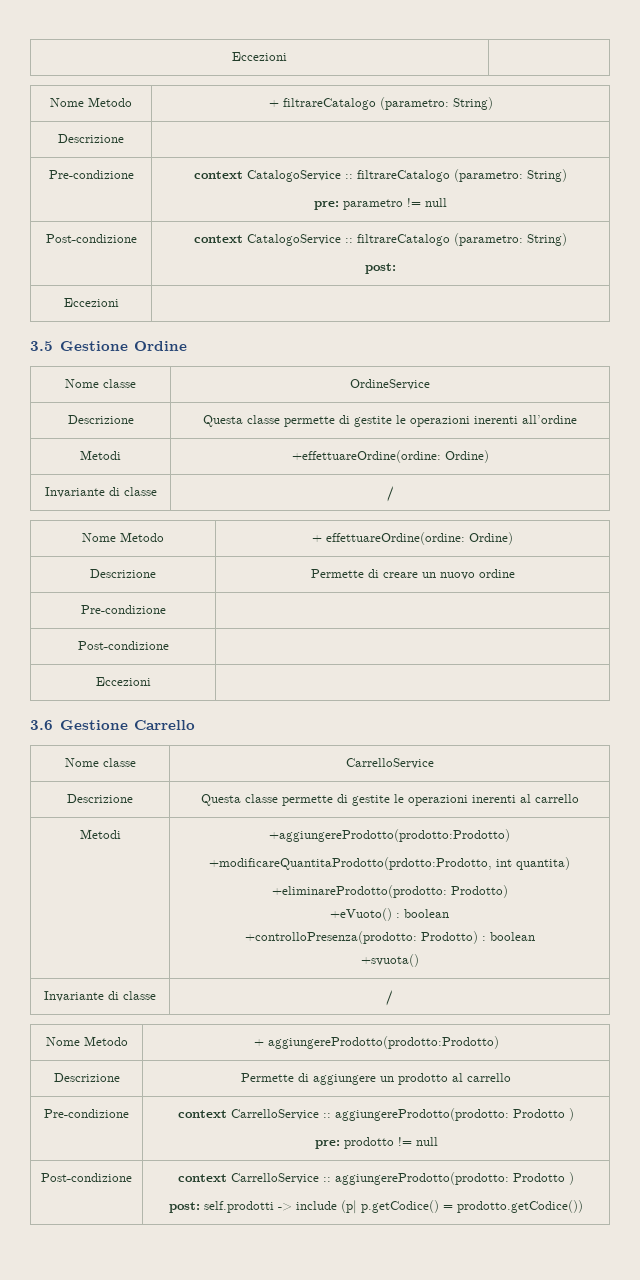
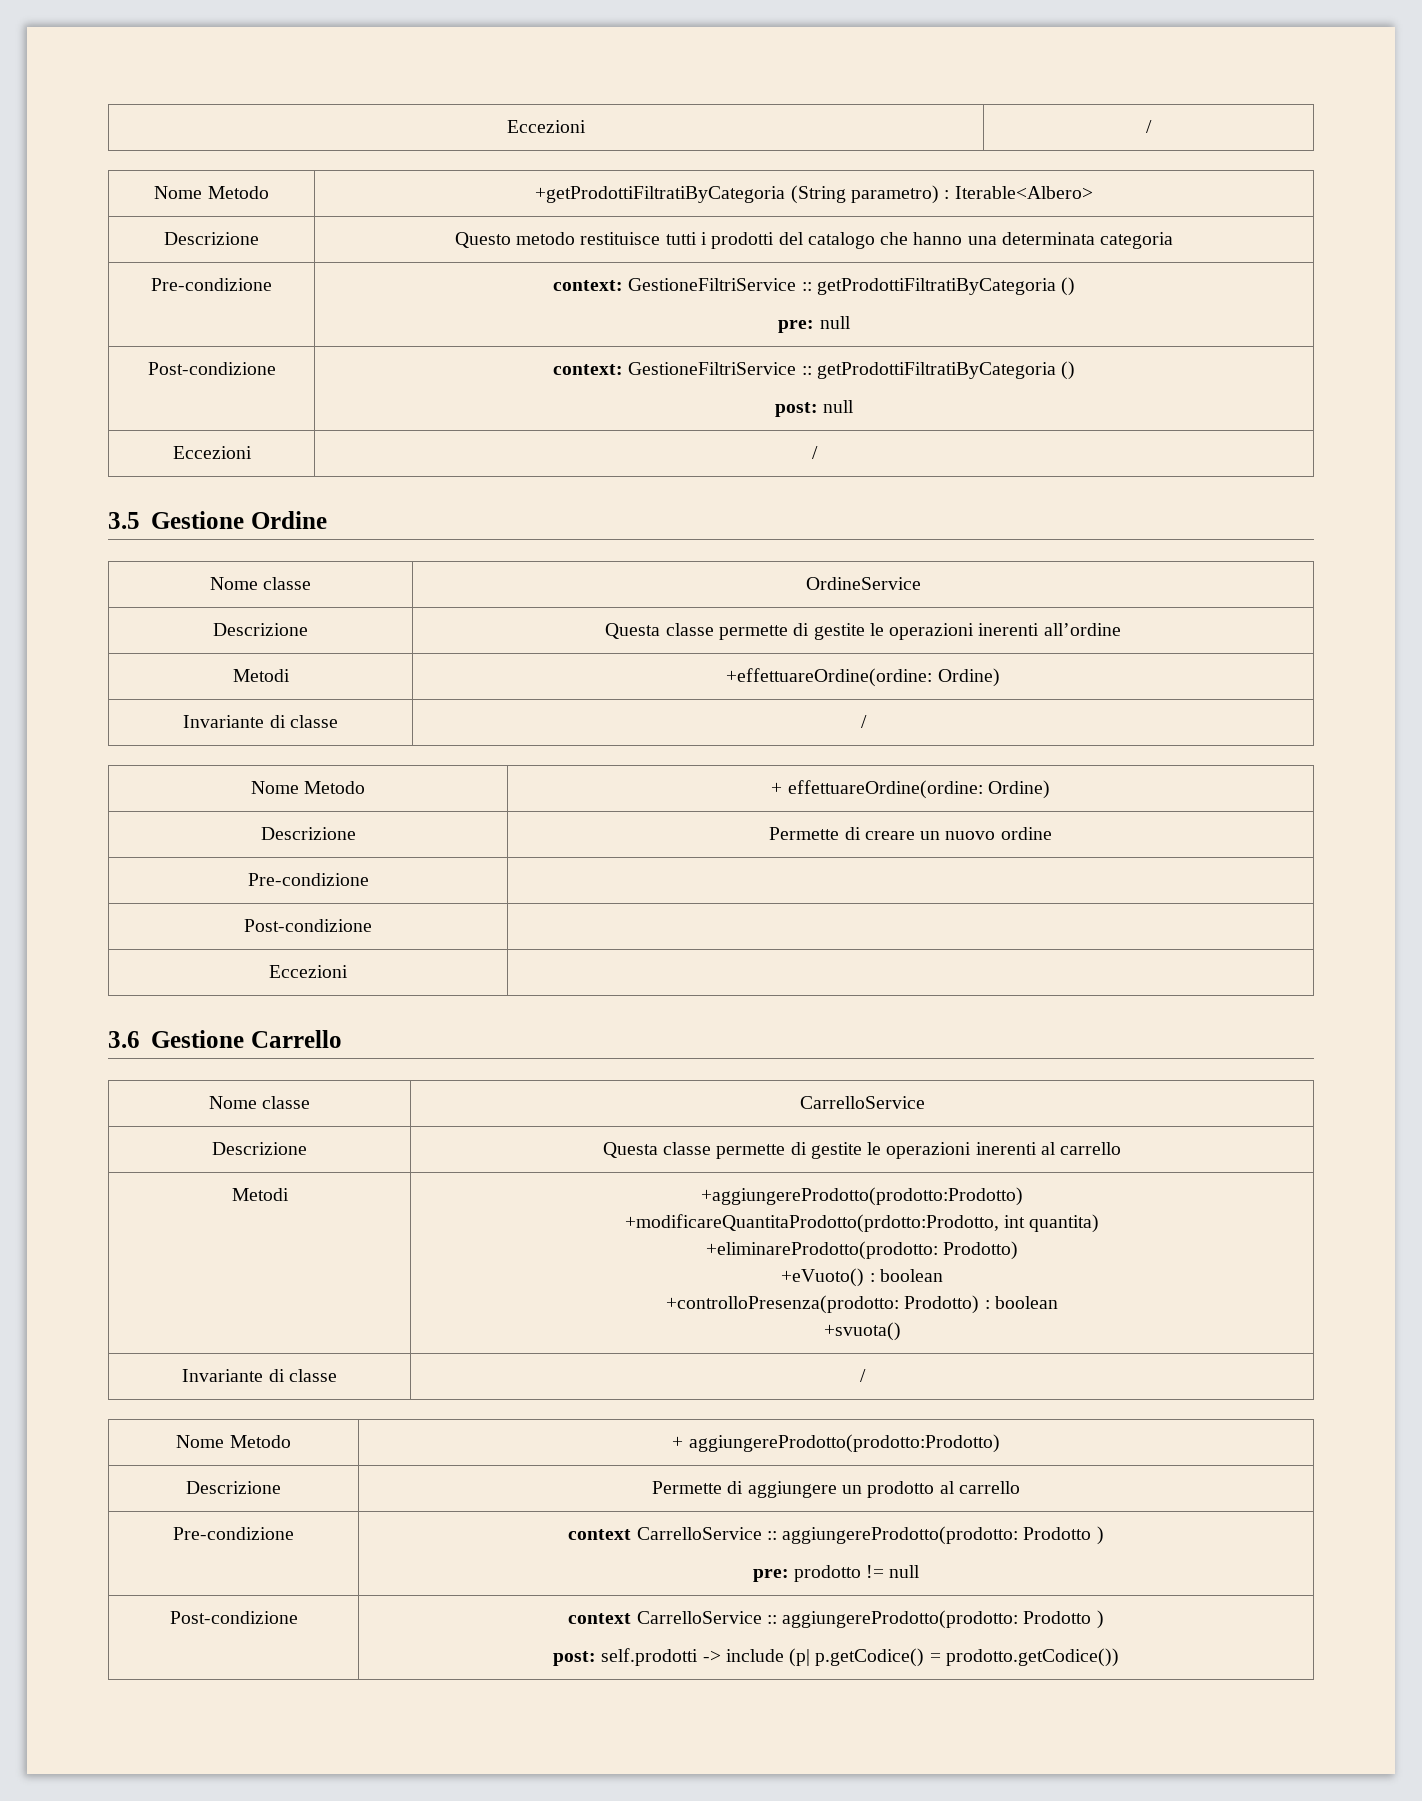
[232,52,287,61] [50,97,132,107] [268,97,493,110] [58,134,124,143] [48,170,134,179] [194,169,567,182] [314,198,447,210] [45,234,137,243] [194,233,567,246] [365,263,396,274] [63,298,119,307] Eccezioni | // Nome Metodo | + filtrareCatalogo (parametro: String) // Descrizione | // Pre-condizione | context CatalogoService :: filtrareCatalogo (parametro: String) // pre: parametro != null // Post-condizione | context CatalogoService :: filtrareCatalogo (parametro: String) // post: // Eccezioni | -> [507,120,586,133] [1146,120,1152,133] [154,186,269,199] [535,185,1093,204] [164,232,259,245] [454,232,1174,249] [151,278,272,291] [552,277,1076,296] [778,316,851,333] [147,362,276,375] [552,361,1076,380] [774,400,855,417] [172,446,252,459] [811,446,818,459] Eccezioni | / // Nome Metodo | +getProdottiFiltratiByCategoria (String parametro) : Iterable<Albero> // Descrizione | Questo metodo restituisce tutti i prodotti del catalogo che hanno una determinata categoria // Pre-condizione | context: GestioneFiltriService :: getProdottiFiltratiByCategoria () // pre: null // Post-condizione | context: GestioneFiltriService :: getProdottiFiltratiByCategoria () // post: null // Eccezioni | /

